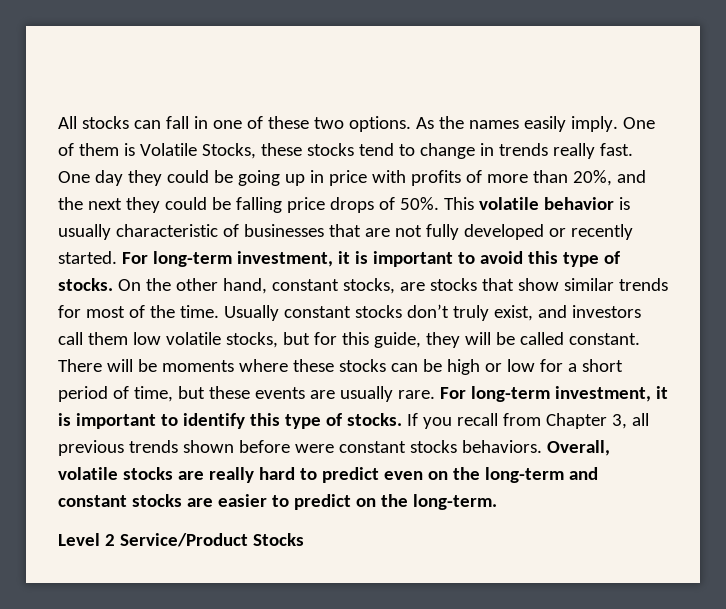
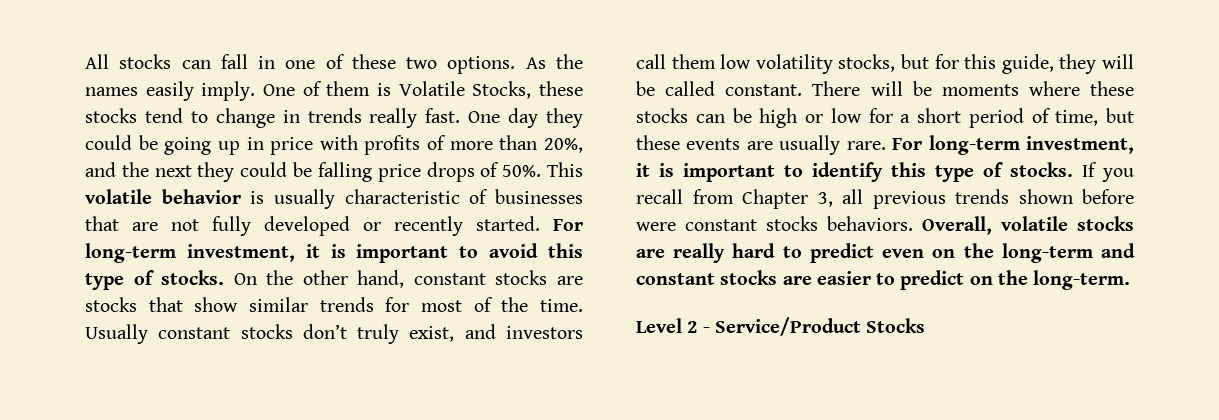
[342,278,395,294] stocks, -> [495,270,548,285] stocks
[165,332,221,345] volatile -> [755,54,833,74] volatility
(115, 540) none -> [702,327,710,333] -

